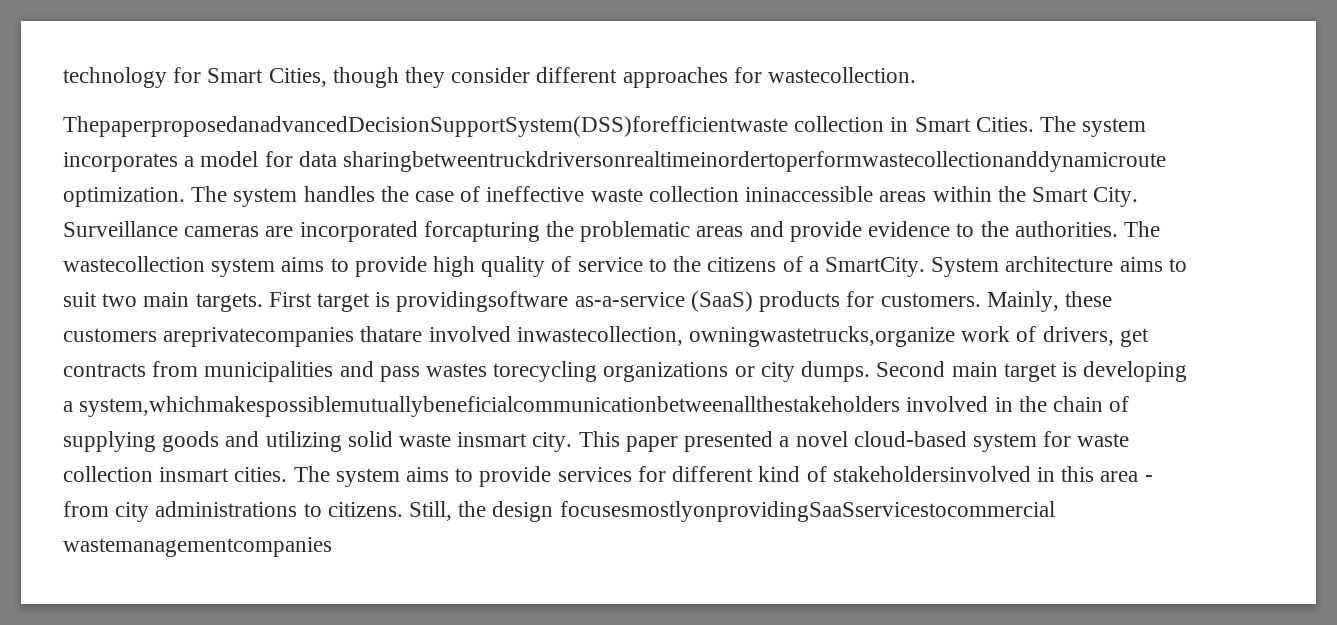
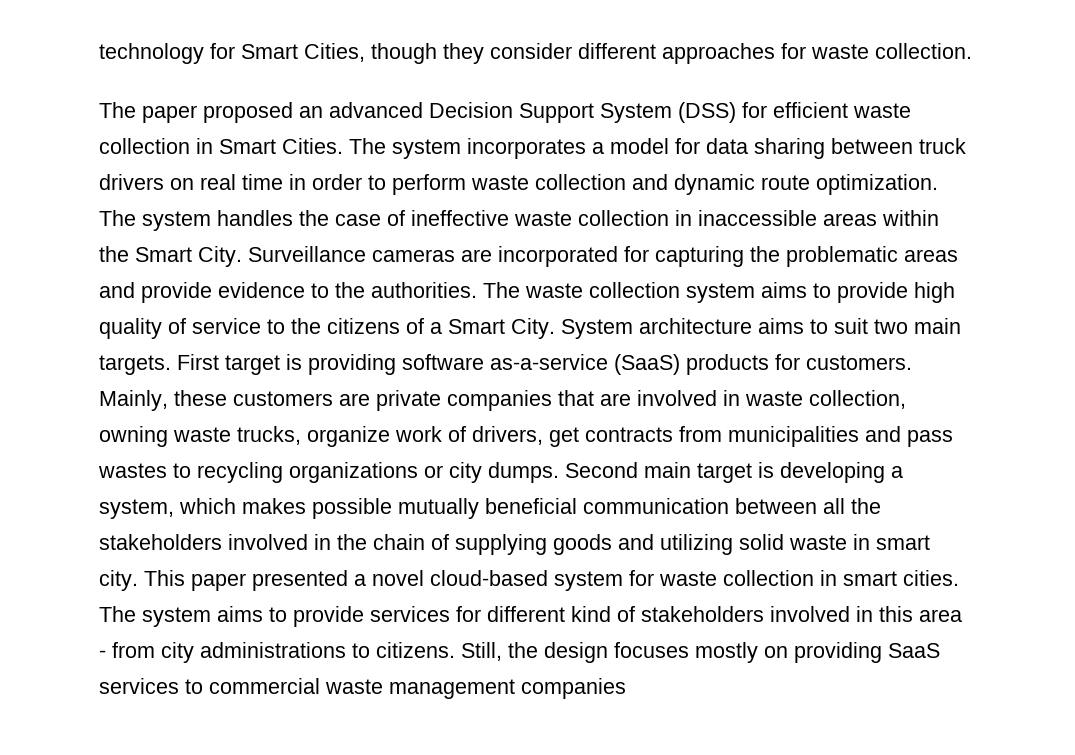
[768,67,917,83] [63,116,788,137] wastecollection. // ThepaperproposedanadvancedDecisionSupportSystem(DSS)forefficientwaste -> [811,43,972,59] [99,102,911,123] waste collection. // The paper proposed an advanced Decision Support System (DSS) for efficient waste
[343,151,1167,172] sharingbetweentruckdriversonrealtimeinordertoperformwastecollectionanddynamicroute -> [754,138,966,159] [99,174,810,195] sharing between truck drivers on real time in order to perform waste collection and dynamic route
[745,186,874,202] ininaccessible -> [675,210,817,226] in inaccessible
[423,221,540,242] forcapturing -> [624,246,744,267] for capturing
[63,256,205,272] wastecollection -> [525,282,680,298] waste collection
[824,257,925,277] SmartCity. -> [448,318,555,339] Smart City.
[396,291,569,312] providingsoftware -> [308,354,484,375] providing software
[163,326,956,347] areprivatecompanies thatare involved inwastecollection, owningwastetrucks,organize -> [339,390,906,411] [99,426,390,447] are private companies that are involved in waste collection, owning waste trucks, organize
[493,361,598,382] torecycling -> [173,462,283,483] to recycling
[79,396,901,417] system,whichmakespossiblemutuallybeneficialcommunicationbetweenallthestakeholders -> [99,498,881,519] [99,534,222,550] system, which makes possible mutually beneficial communication between all the stakeholders
[457,432,528,447] insmart -> [853,534,930,550] in smart
[159,467,230,482] insmart -> [820,570,897,586] in smart
[832,466,1031,482] stakeholdersinvolved -> [641,606,850,622] stakeholders involved
[559,501,1055,522] [63,537,332,557] focusesmostlyonprovidingSaaSservicestocommercial wastemanagementcompanies -> [614,642,940,663] [99,678,626,699] focuses mostly on providing SaaS services to commercial waste management companies

